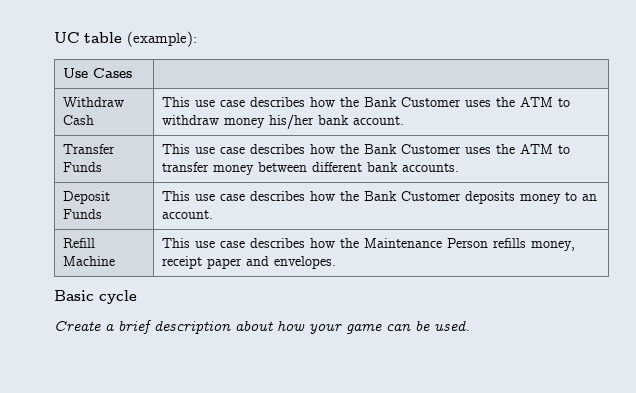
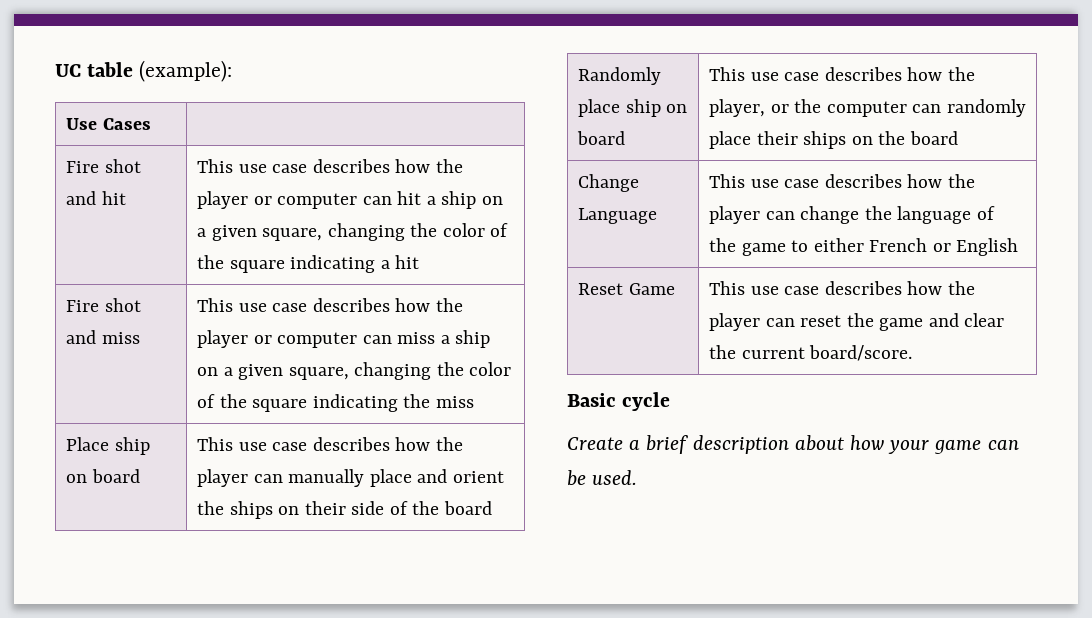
[63,97,125,107] [63,115,95,125] [162,97,571,107] [162,114,405,129] [63,144,116,154] [63,162,103,172] [162,144,571,154] [162,162,460,175] [63,191,111,204] [63,209,103,219] [162,191,598,204] [162,210,214,219] [63,238,96,248] [63,256,116,266] [162,238,576,251] [162,256,337,269] Withdraw Cash | This use case describes how the Bank Customer uses the ATM to withdraw money his/her bank account. // Transfer Funds | This use case describes how the Bank Customer uses the ATM to transfer money between different bank accounts. // Deposit Funds | This use case describes how the Bank Customer deposits money to an account. // Refill Machine | This use case describes how the Maintenance Person refills money, receipt paper and envelopes. -> [65,159,141,173] [65,191,126,205] [196,159,463,173] [196,191,503,209] [196,223,509,241] [196,255,420,273] [65,298,141,312] [65,330,140,344] [196,298,463,312] [196,330,491,348] [196,362,512,380] [196,394,474,412] [65,437,150,455] [65,469,140,483] [196,437,463,451] [196,469,504,487] [196,501,492,519] [577,67,661,85] [577,99,688,117] [576,131,625,145] [708,67,975,81] [708,99,1026,117] [708,131,958,149] [577,174,639,192] [577,208,657,224] [708,174,975,188] [708,206,995,224] [708,238,1019,256] [577,283,675,295] [708,281,975,295] [708,313,1005,331] [708,345,913,361] Fire shot and hit | This use case describes how the player or computer can hit a ship on a given square, changing the color of the square indicating a hit // Fire shot and miss | This use case describes how the player or computer can miss a ship on a given square, changing the color of the square indicating the miss // Place ship on board | This use case describes how the player can manually place and orient the ships on their side of the board // Randomly place ship on board | This use case describes how the player, or the computer can randomly place their ships on the board // Change Language | This use case describes how the player can change the language of the game to either French or English // Reset Game | This use case describes how the player can reset the game and clear the current board/score.

